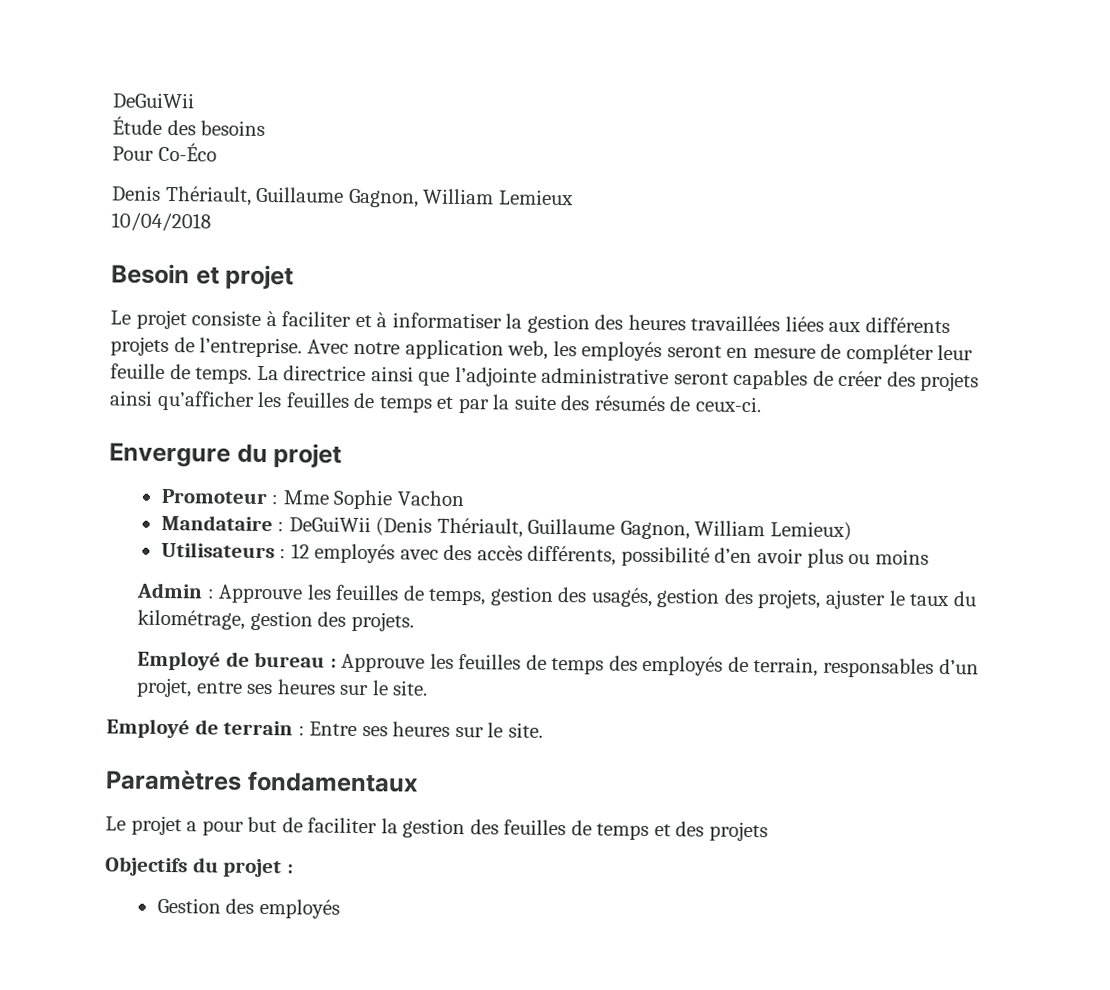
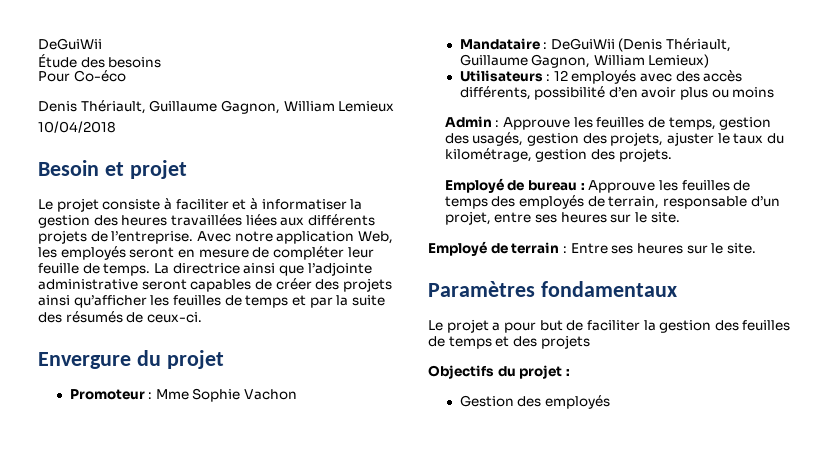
[157,142,217,162] Co-Éco -> [73,70,126,82] Co-éco
[507,340,549,360] web, -> [357,231,393,244] Web,
[823,657,935,678] responsables -> [662,196,747,209] responsable

